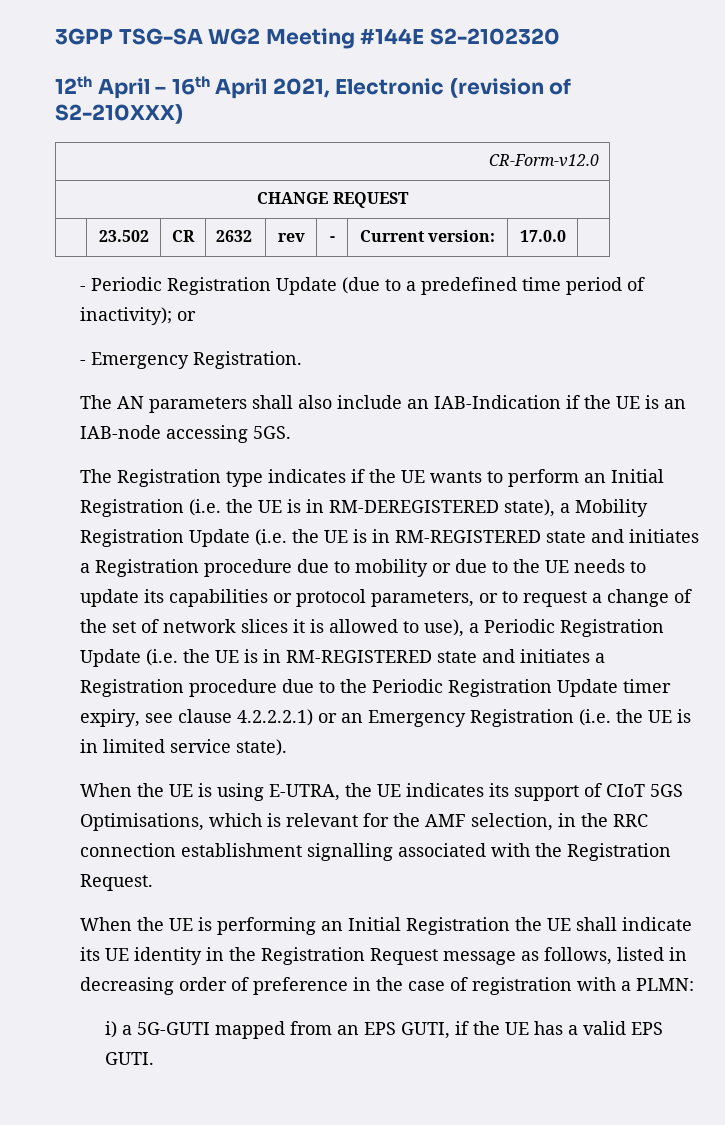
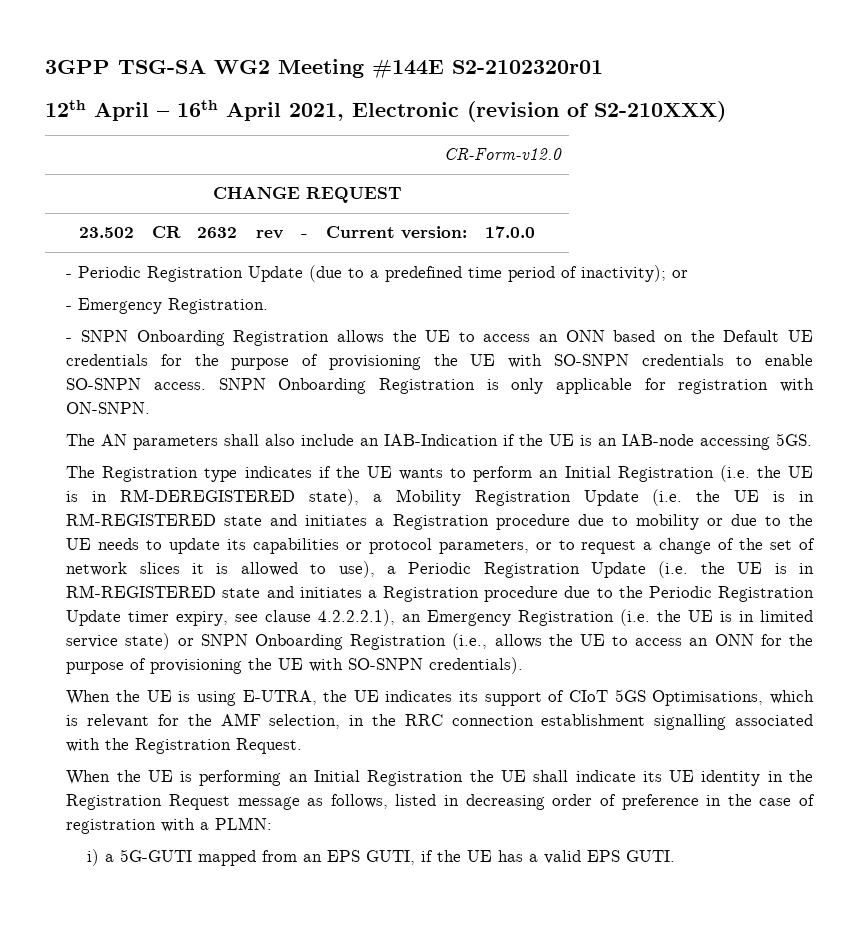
[429,28,560,45] S2-2102320 -> [452,60,603,74] S2-2102320r01
(302, 360) none -> [66,330,814,346] [66,354,813,370] [66,378,815,394] [66,402,151,414] // - SNPN Onboarding Registration allows the UE to access an ONN based on the Default UE credentials for the purpose of provisioning the UE with SO-SNPN credentials to enable SO-SNPN access. SNPN Onboarding Registration is only applicable for registration with ON-SNPN.
[236,709,337,726] 4.2.2.2.1) or -> [318,609,396,626] 4.2.2.2.1),
[235,739,287,756] state). -> [125,633,813,650] [66,657,524,674] state) or SNPN Onboarding Registration (i.e., allows the UE to access an ONN for the purpose of provisioning the UE with SO-SNPN credentials).

